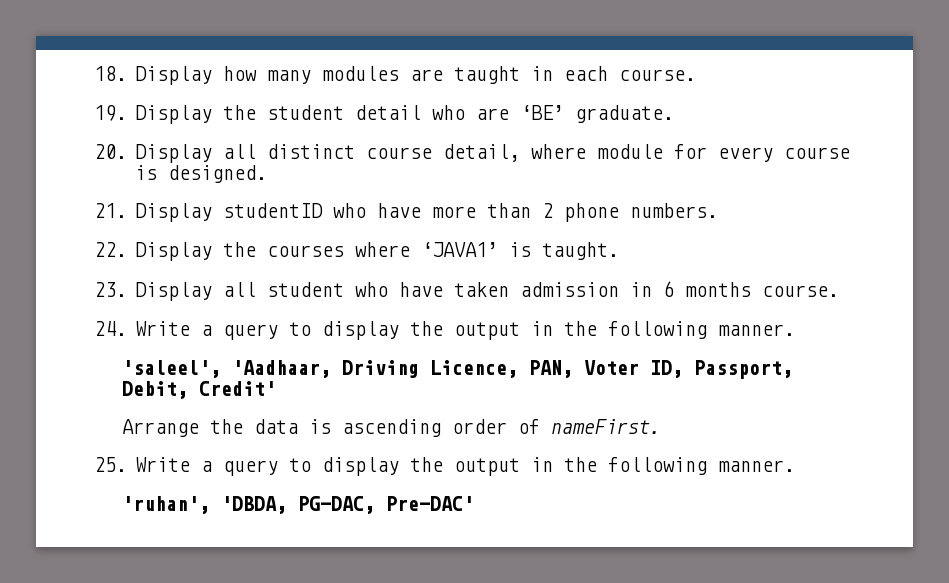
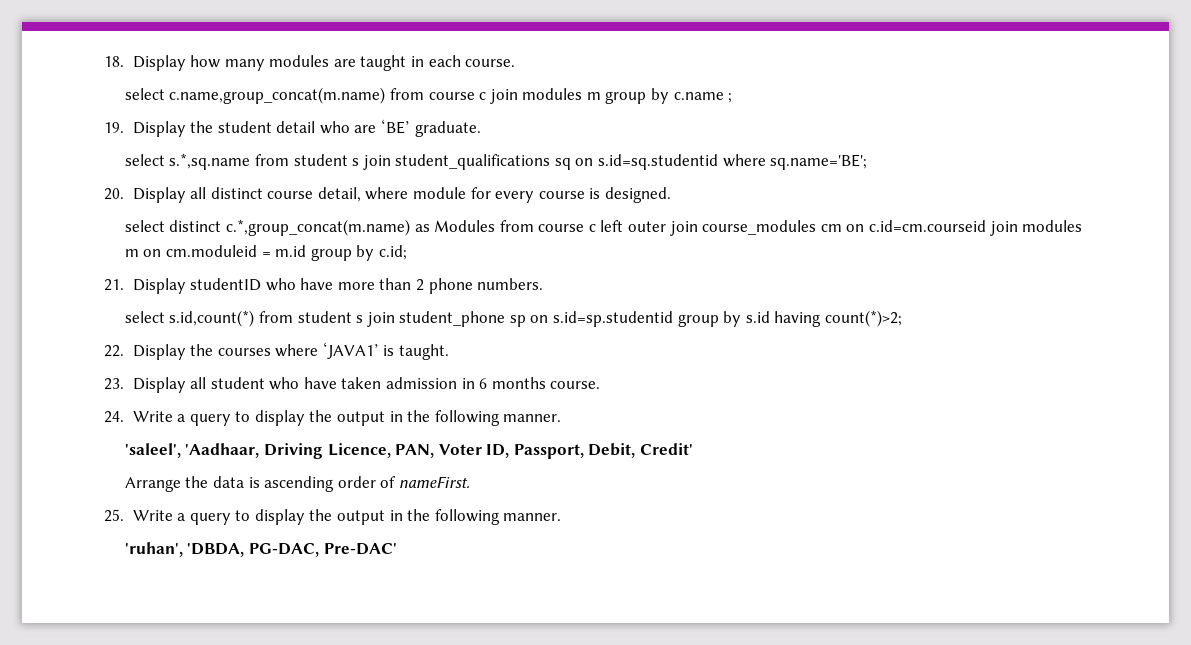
(697, 75) none -> [124,87,733,104] // select c.name,group_concat(m.name) from course c join modules m group by c.name ;
(675, 114) none -> [124,153,868,170] // select s.*,sq.name from student s join student_qualifications sq on s.id=sq.studentid where sq.name='BE';
(268, 174) none -> [124,219,1083,236] [124,245,407,261] // select distinct c.*,group_concat(m.name) as Modules from course c left outer join course_modules cm on c.id=cm.courseid join modules m on cm.moduleid = m.id group by c.id;
(719, 210) none -> [124,310,903,327] // select s.id,count(*) from student s join student_phone sp on s.id=sp.studentid group by s.id having count(*)>2;

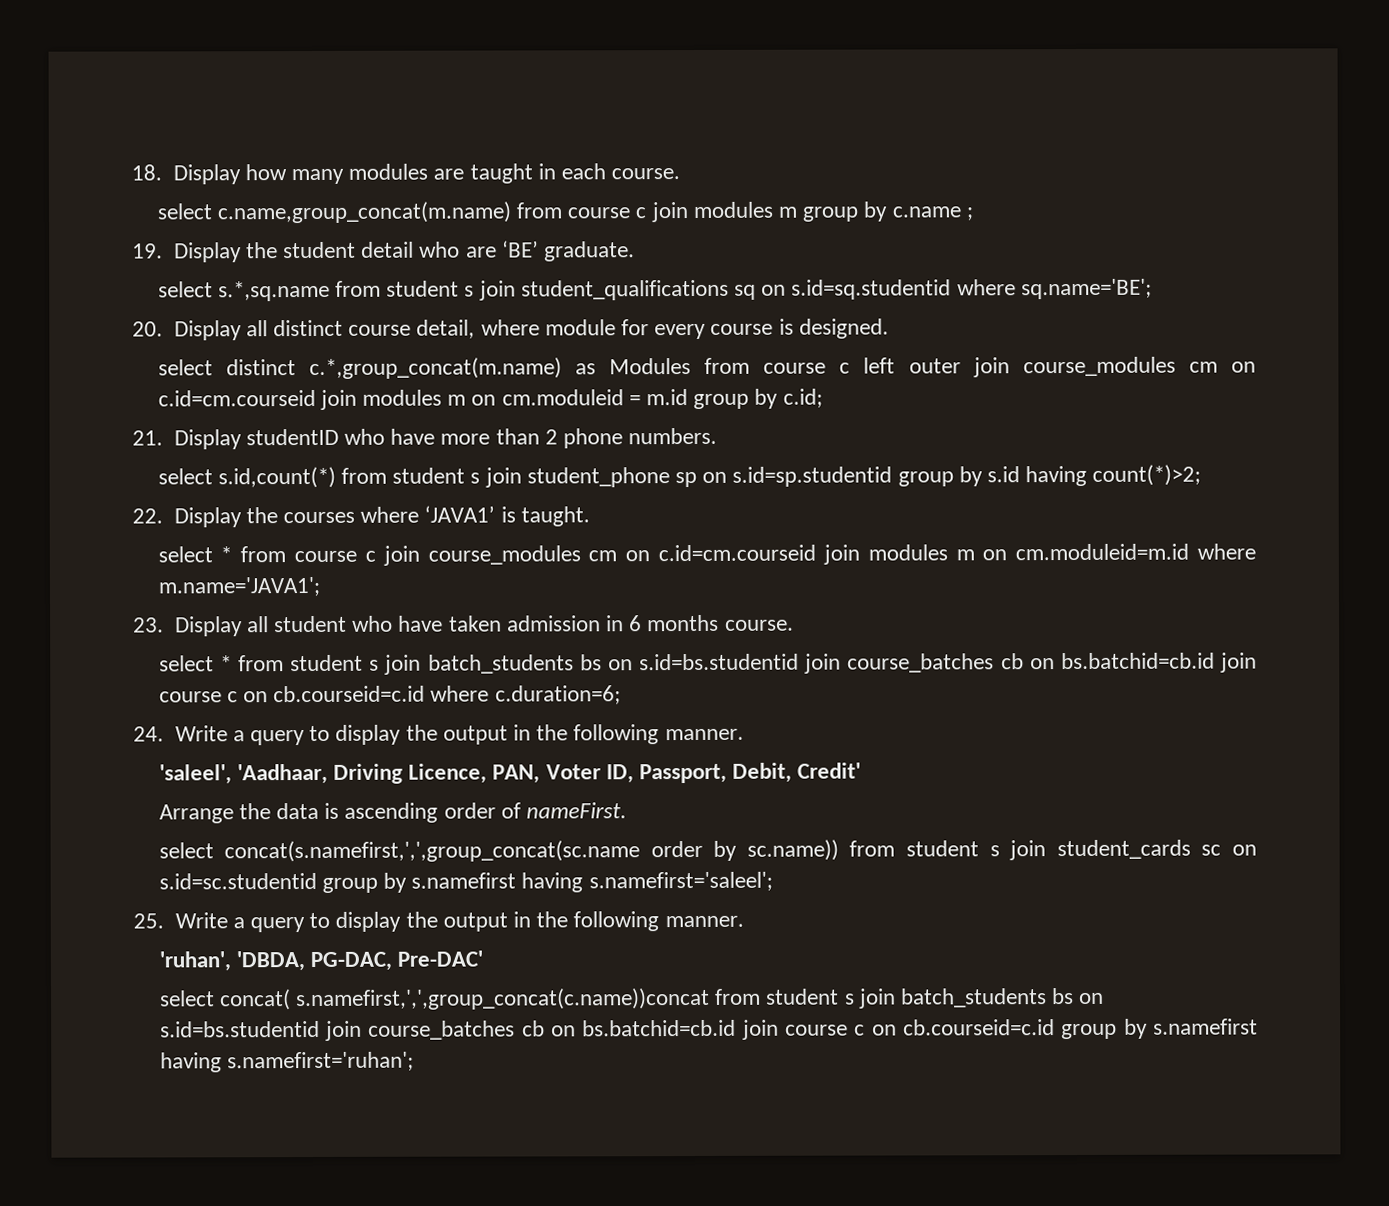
(450, 352) none -> [157,543,1256,566] [157,576,320,597] // select * from course c join course_modules cm on c.id=cm.courseid join modules m on cm.moduleid=m.id where m.name='JAVA1';
(601, 385) none -> [158,652,1257,675] [158,685,621,705] // select * from student s join batch_students bs on s.id=bs.studentid join course_batches cb on bs.batchid=cb.id join course c on cb.courseid=c.id where c.duration=6;
(470, 482) none -> [158,839,1257,863] [158,871,773,893] // select concat(s.namefirst,',',group_concat(sc.name order by sc.name)) from student s join student_cards sc on s.id=sc.studentid group by s.namefirst having s.namefirst='saleel';
(397, 549) none -> [159,987,1105,1011] [159,1018,1259,1041] [159,1051,414,1073] // select concat( s.namefirst,',',group_concat(c.name))concat from student s join batch_students bs on s.id=bs.studentid join course_batches cb on bs.batchid=cb.id join course c on cb.courseid=c.id group by s.namefirst having s.namefirst='ruhan';

